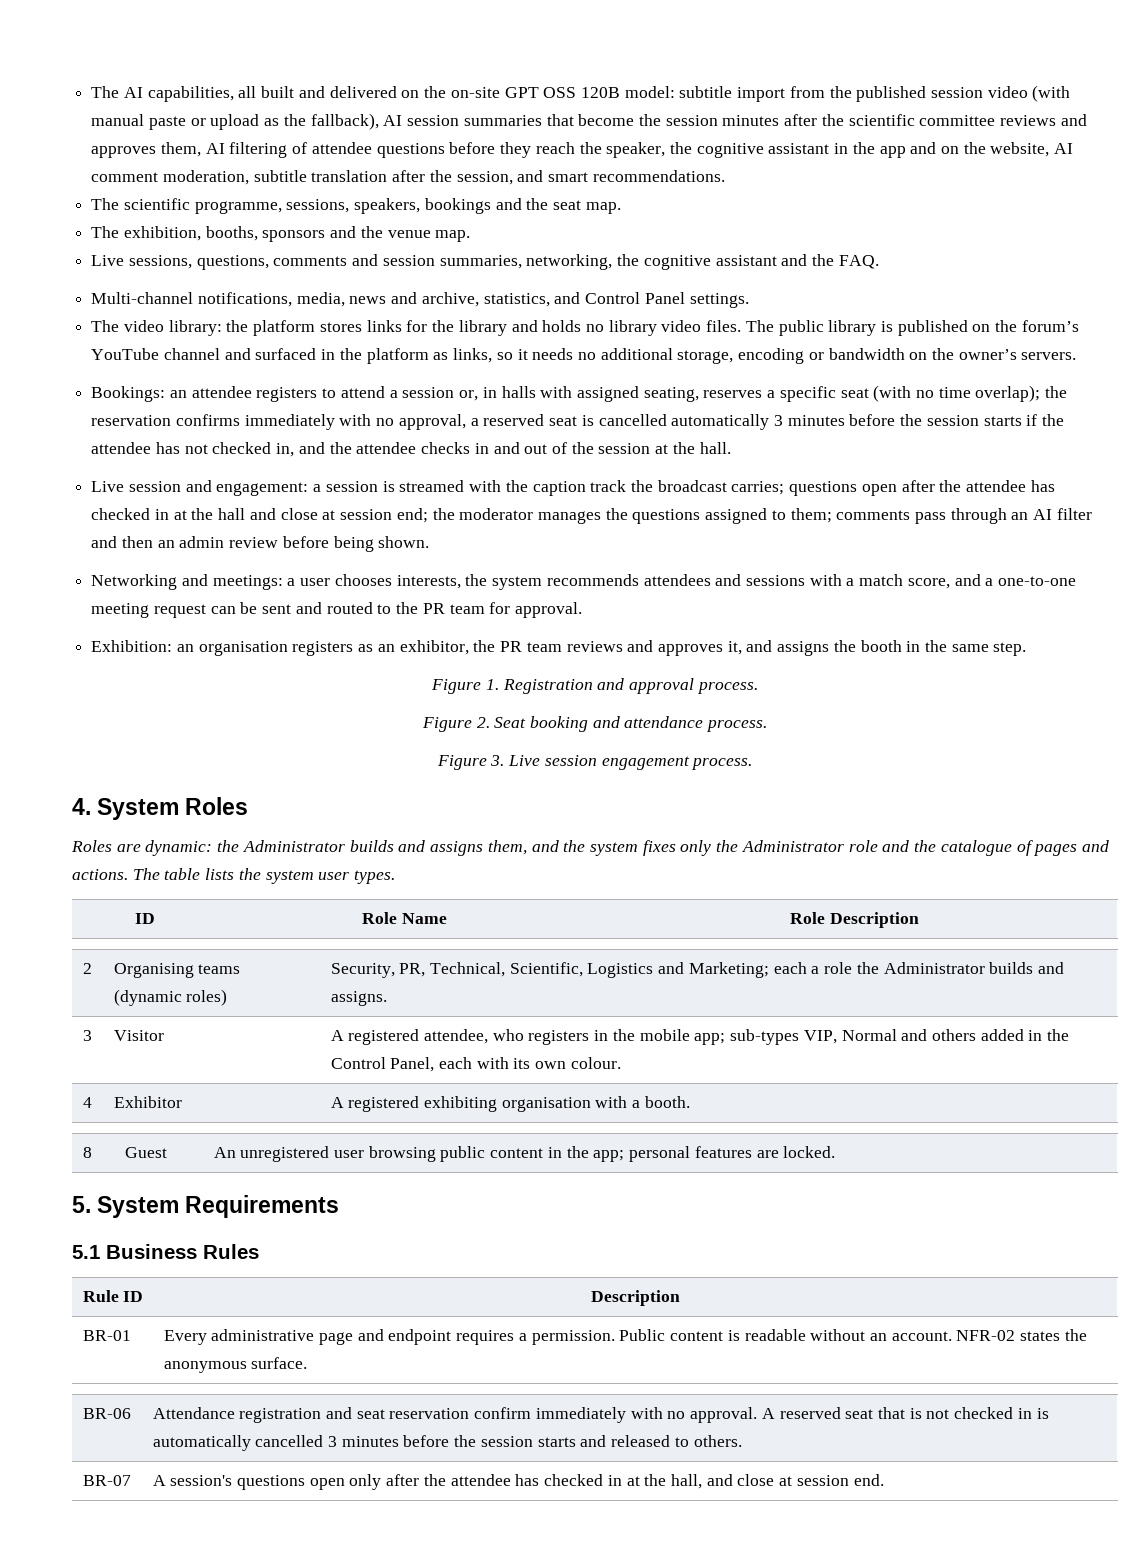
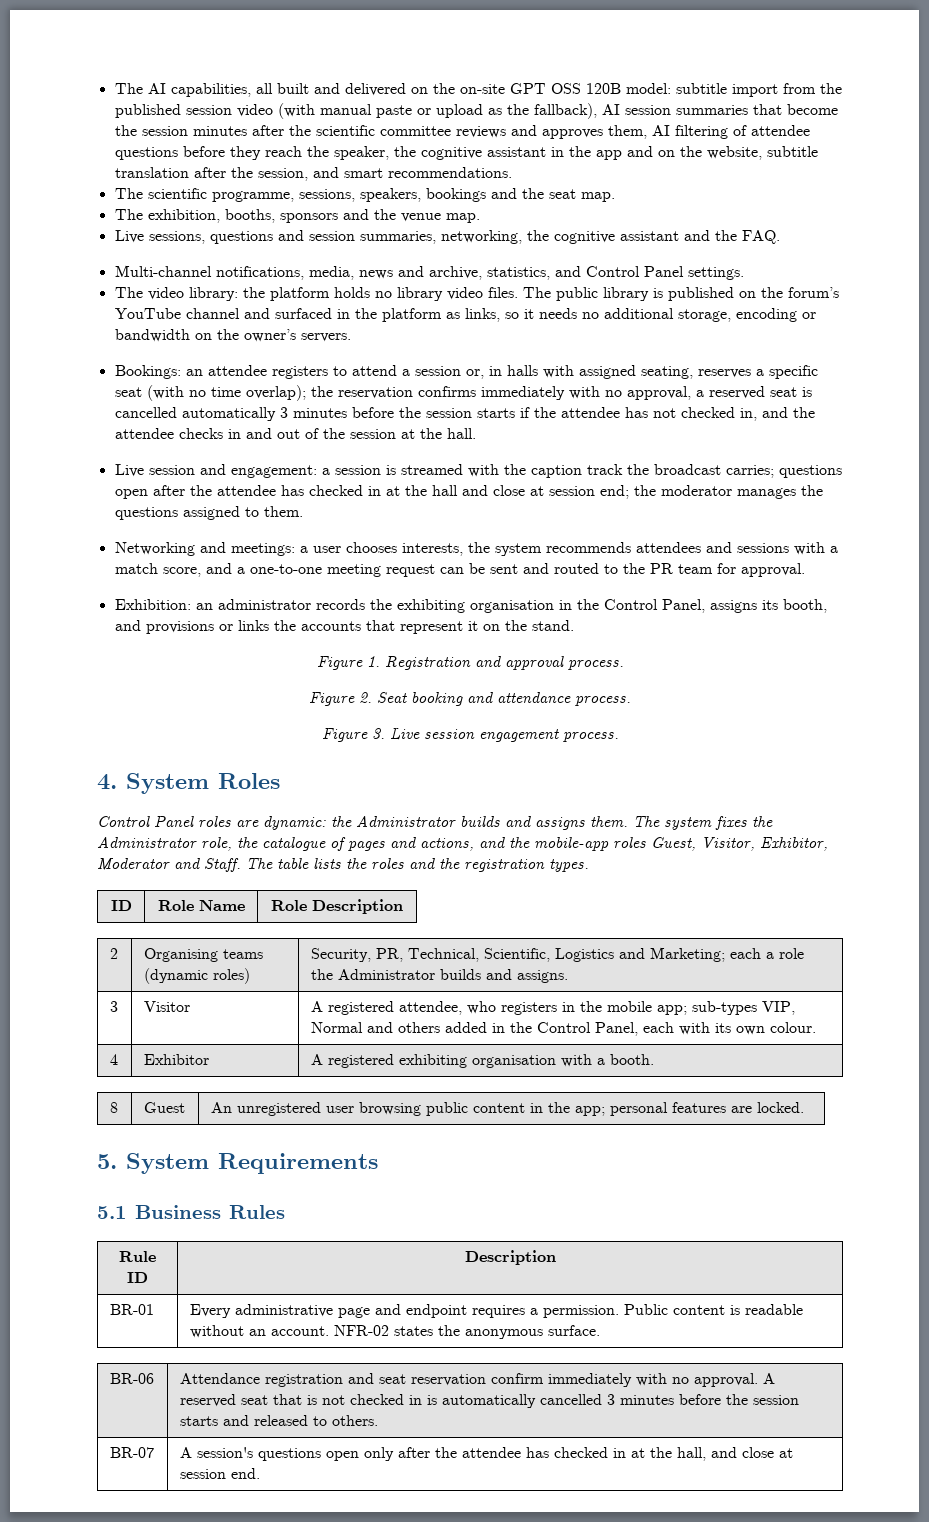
[1054,143,1074,154] [91,170,249,185] AI comment moderation, -> (762, 153) none
[196,255,348,270] questions, comments -> [209,231,273,244] questions
[319,320,538,336] stores links for the library and -> (330, 294) none
[790,508,1092,524] [91,536,430,552] them; comments pass through an AI filter and then an admin review before being shown. -> [263,506,303,517] them.
[198,640,1027,656] organisation registers as an exhibitor, the PR team reviews and approves it, and assigns the booth in the same step. -> [217,599,827,613] [114,620,574,634] administrator records the exhibiting organisation in the Control Panel, assigns its booth, and provisions or links the accounts that represent it on the stand.
[71,840,112,852] Roles -> [97,815,231,827] Control Panel roles
[487,840,586,855] them, and the -> [590,816,660,827] them. The
[680,840,910,856] only the Administrator role and -> [752,816,773,827] [97,836,232,851] the Administrator role,
[72,868,350,884] actions. The table lists the system user -> [420,837,828,851] [97,858,545,872] actions, and the mobile-app roles Guest, Visitor, Exhibitor, Moderator and Staff. The table lists the roles and the registration

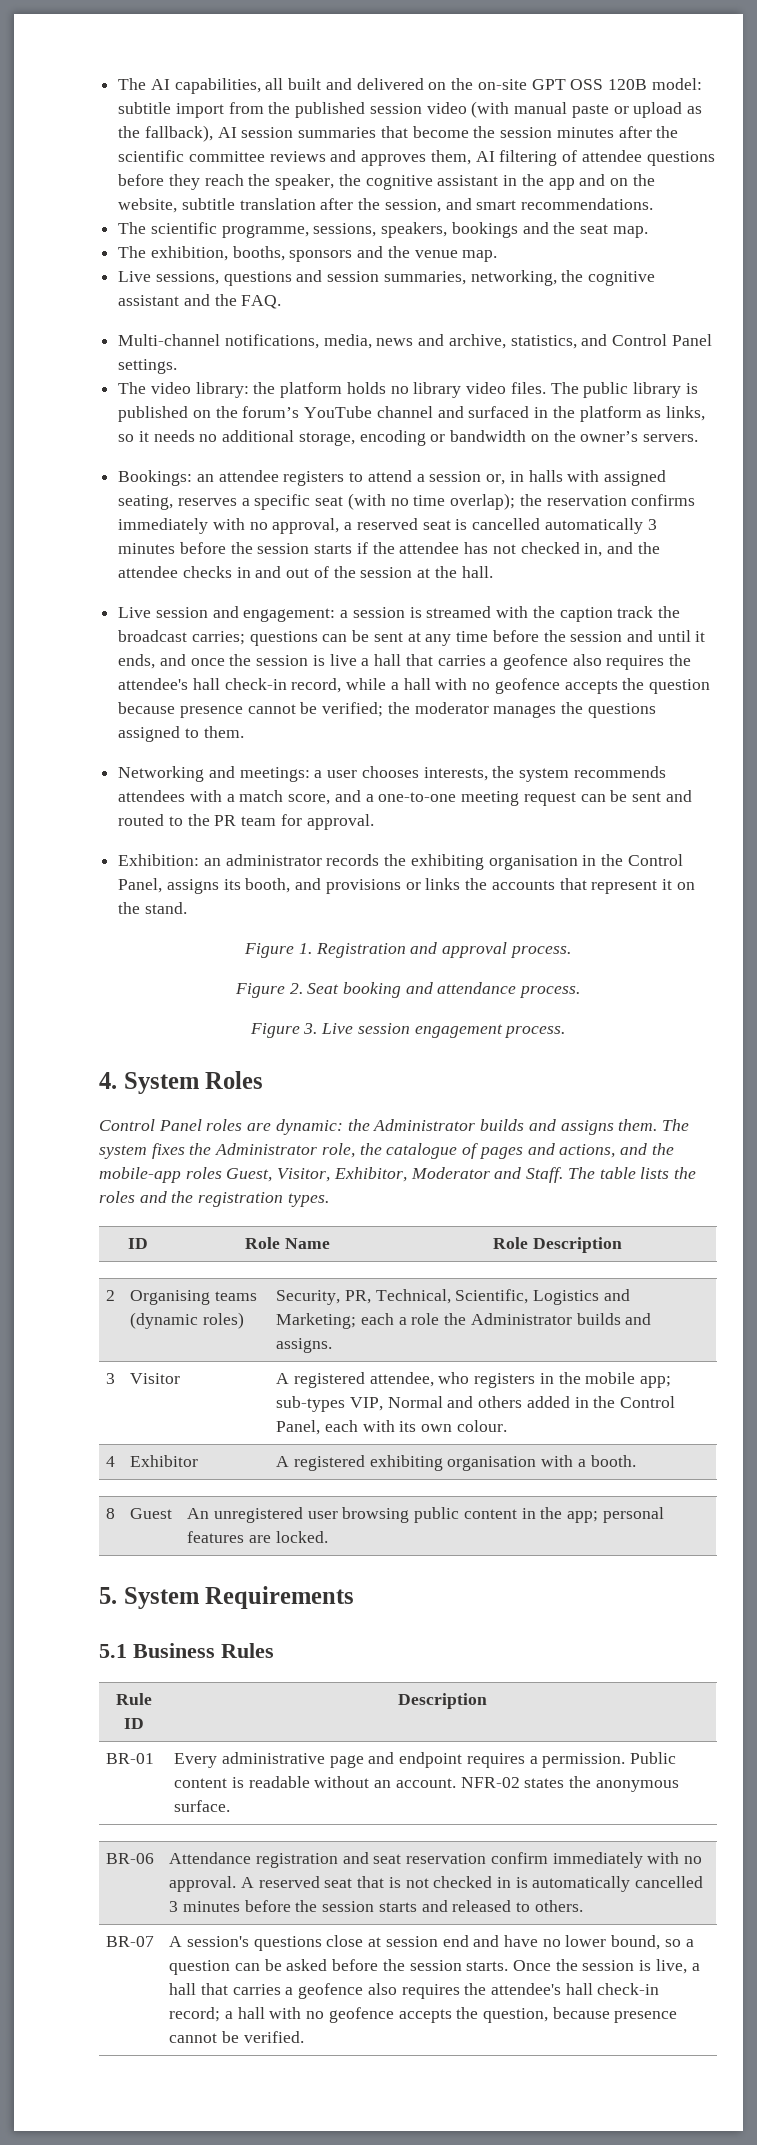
[114,485,629,499] open after the attendee has checked in at the hall and close at session end; -> [322,630,706,646] [118,654,692,670] [118,678,710,694] [118,702,384,718] can be sent at any time before the session and until it ends, and once the session is live a hall that carries a geofence also requires the attendee's hall check-in record, while a hall with no geofence accepts the question because presence cannot be verified;
[705,542,789,553] and sessions -> (186, 796) none
[325,1447,793,1461] [179,1468,260,1479] open only after the attendee has checked in at the hall, and close at session end. -> [326,1935,694,1950] [169,1959,700,1975] [169,1983,660,1999] [169,2007,678,2023] [169,2031,304,2043] close at session end and have no lower bound, so a question can be asked before the session starts. Once the session is live, a hall that carries a geofence also requires the attendee's hall check-in record; a hall with no geofence accepts the question, because presence cannot be verified.

